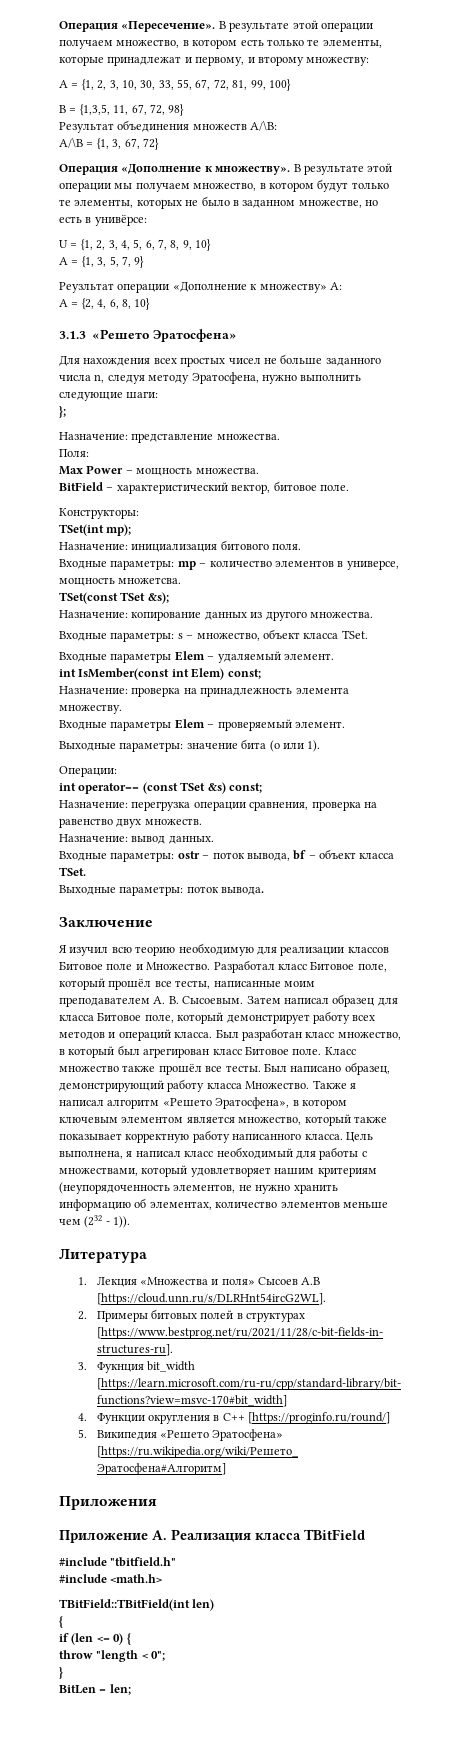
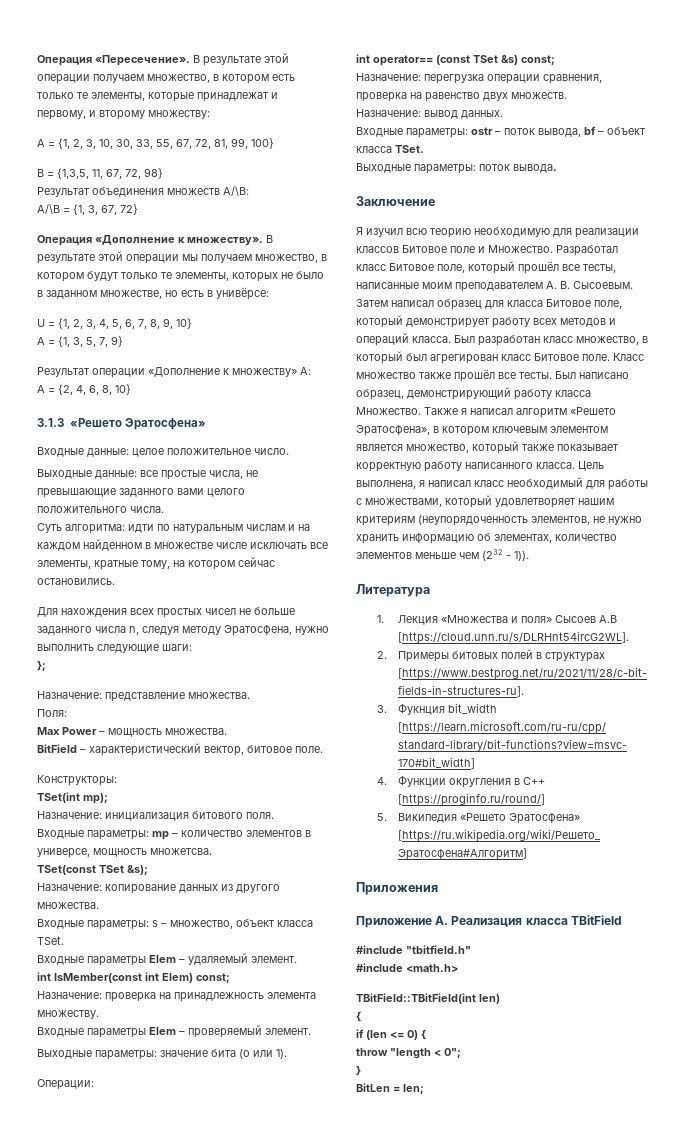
[59,282,114,293] Реузльтат -> [37,367,90,377] Результат
(237, 335) none -> [37,447,289,457] [37,469,258,480] [37,488,245,498] [37,506,164,513] [37,523,310,534] [37,539,328,551] [37,557,275,570] [37,578,115,585] // Входные данные: целое положительное число. // Выходные данные: все простые числа, не превышающие заданного вами целого положительного числа. // Суть алгоритма: идти по натуральным числам и на каждом найденном в множестве числе исключать все элементы, кратные тому, на котором сейчас остановились.

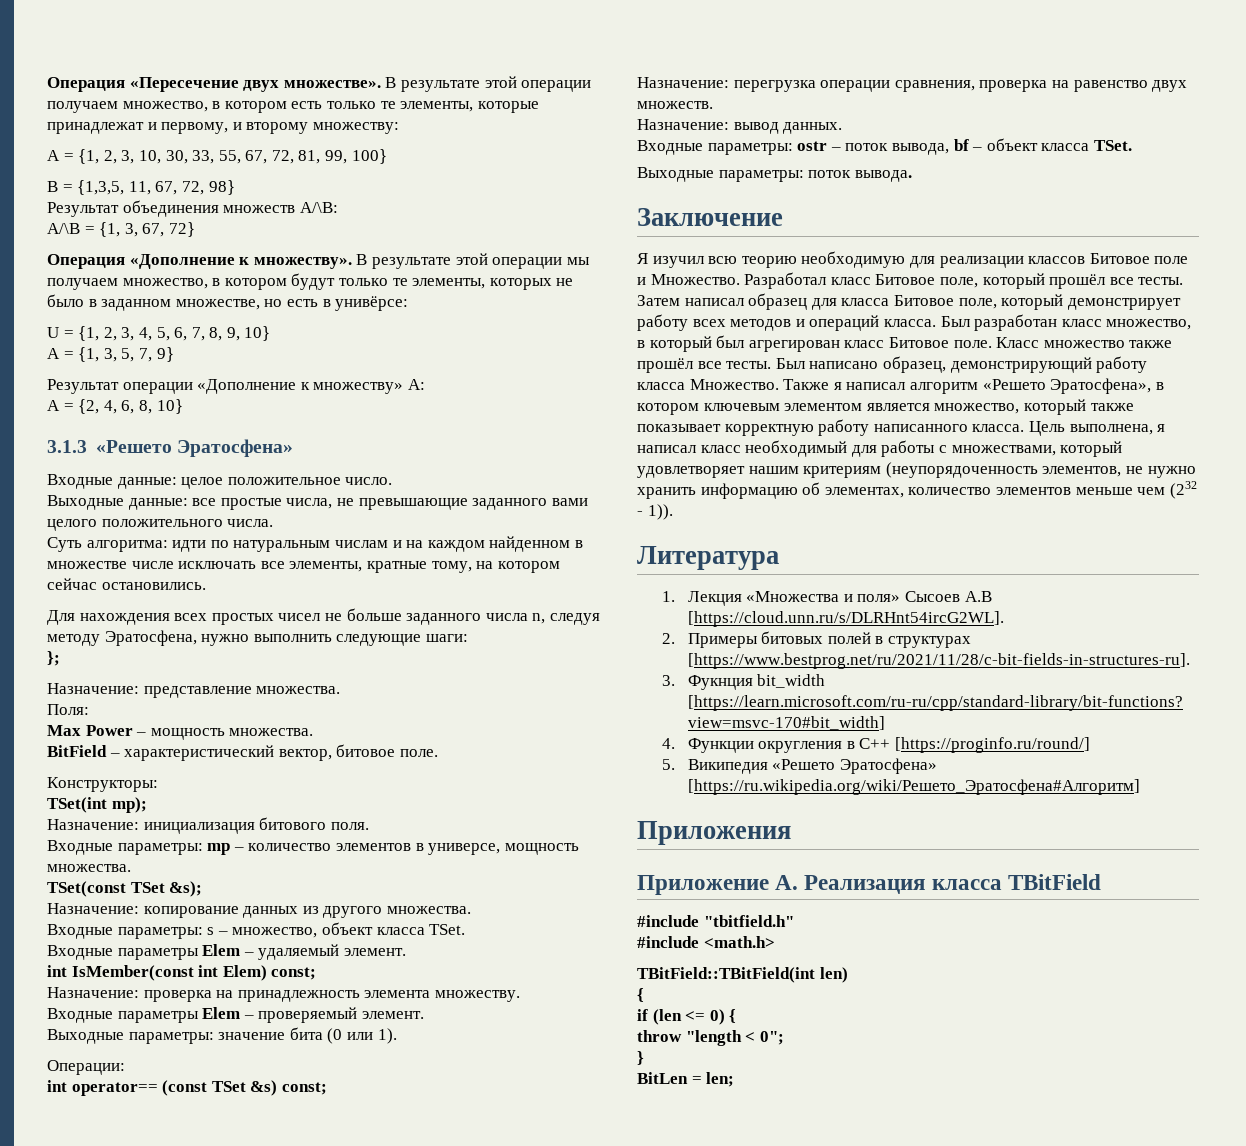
[37,55,190,66] Операция «Пересечение». -> [47,77,381,92] Операция «Пересечение двух множестве».
[150,848,212,855] множетсва. -> [47,864,131,872] множества.
[239,1049,250,1059] (о -> [327,1028,343,1044] (0
[583,264,616,273] [356,281,633,292] тесты, написанные моим преподавателем А. В. Сысоевым. -> [1138,277,1184,285] тесты.

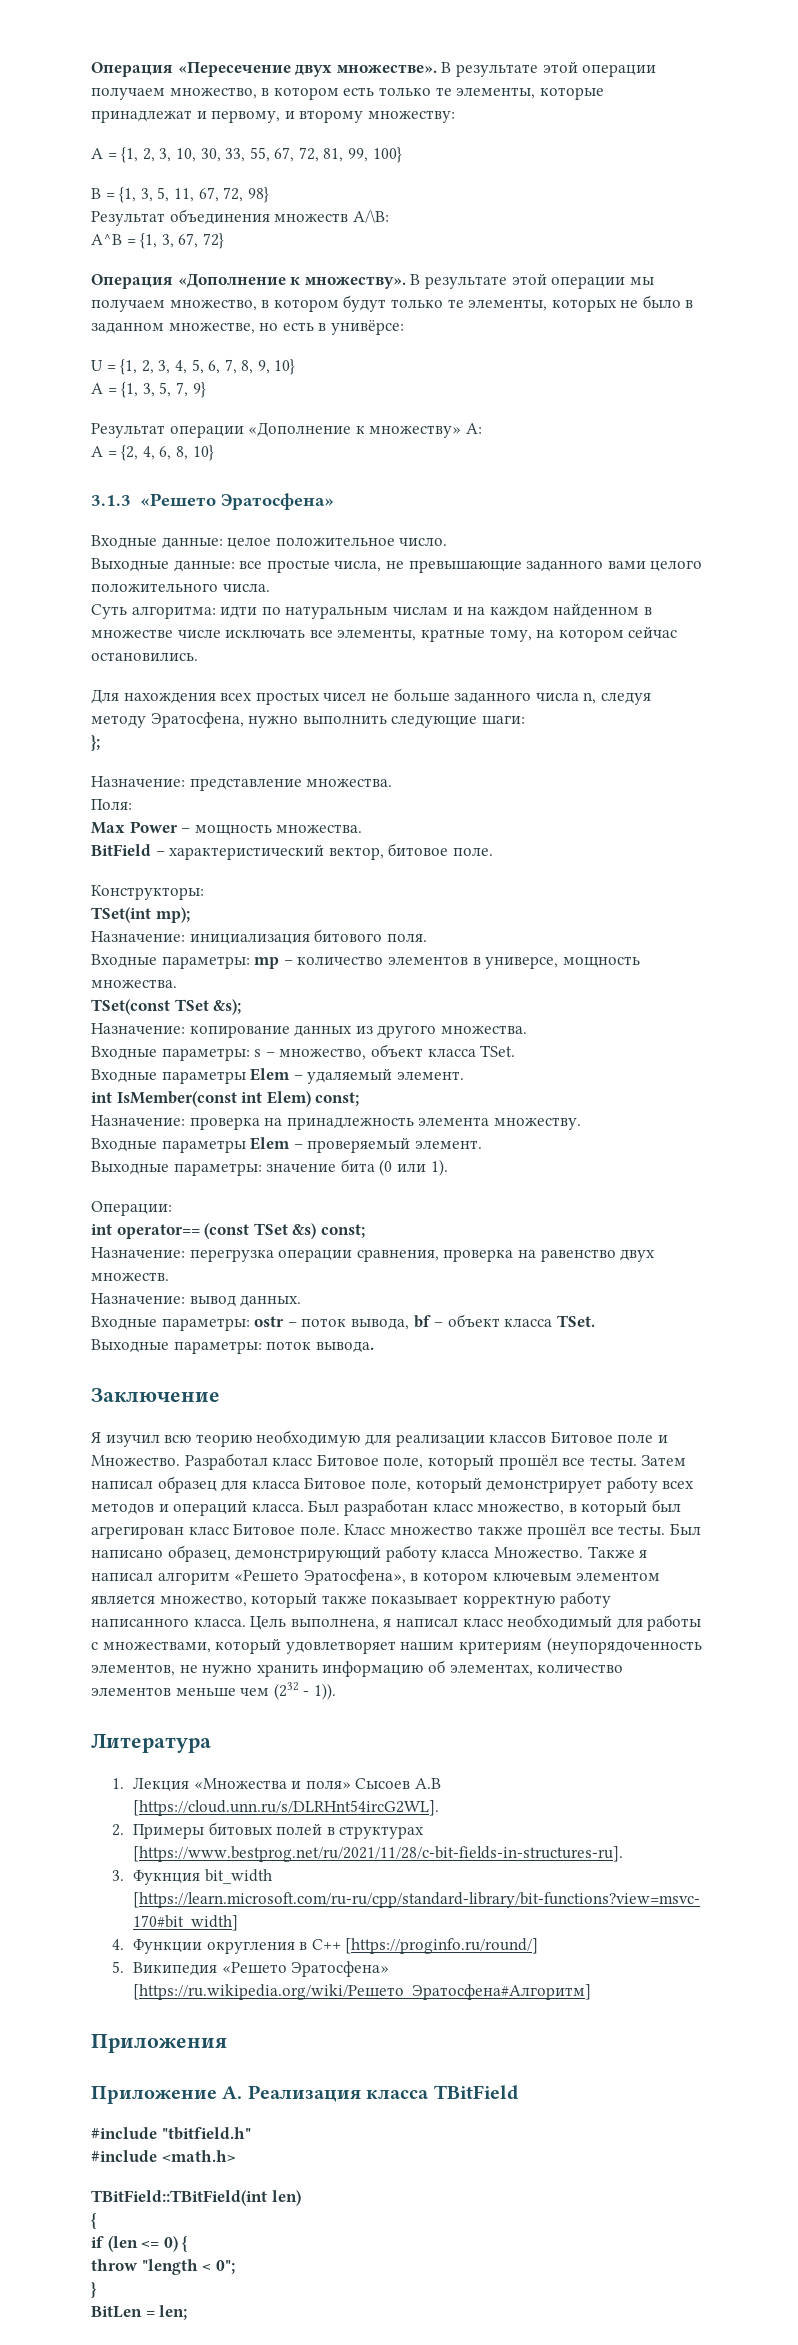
[77,180,125,195] {1,3,5, -> [119,187,170,203] {1, 3, 5,
[47,223,80,234] A/\B -> [91,234,122,245] A˄B

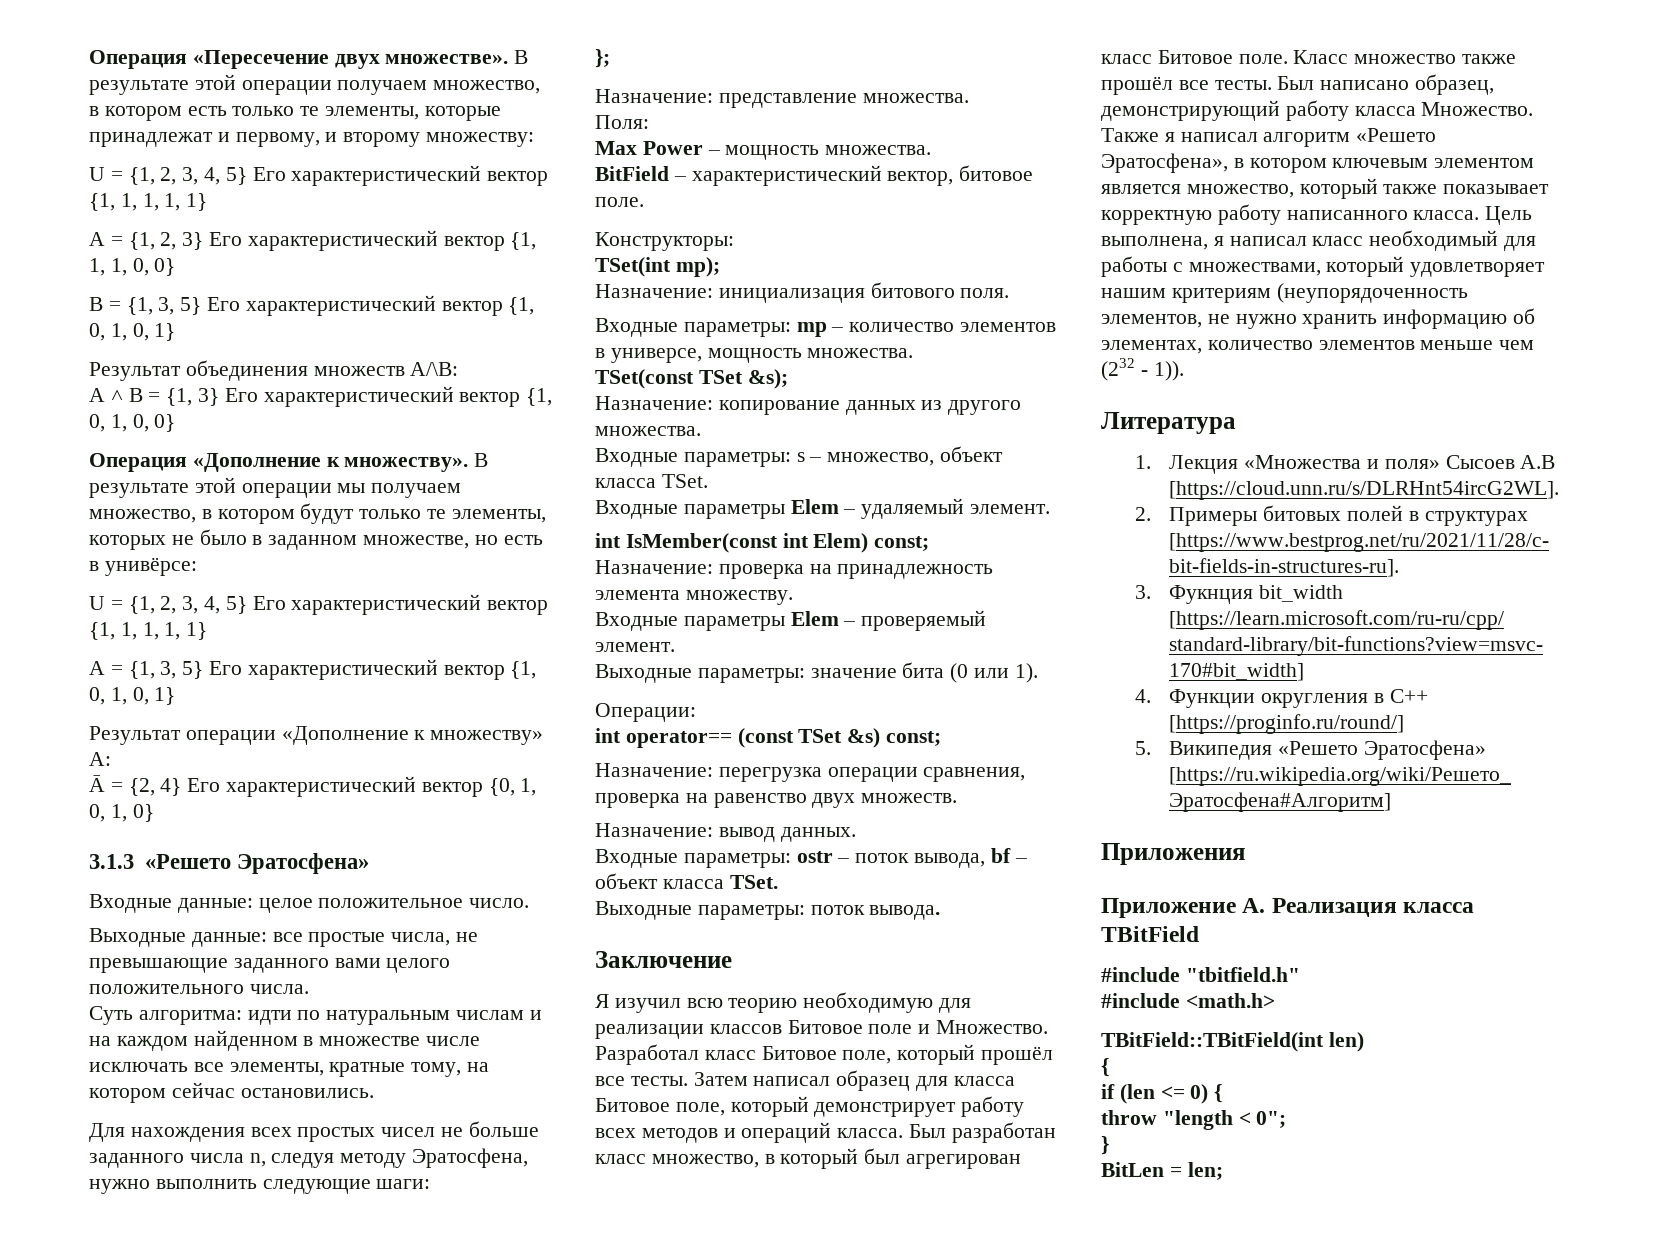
[91,147,402,163] [91,187,269,203] [91,209,389,226] [91,233,224,249] A = {1, 2, 3, 10, 30, 33, 55, 67, 72, 81, 99, 100} // B = {1, 3, 5, 11, 67, 72, 98} // Результат объединения множеств A/\B: // A˄B = {1, 3, 67, 72} -> [89,165,549,186] [89,193,208,211] [89,230,537,251] [89,258,176,276] [89,295,535,316] [89,323,176,341] [89,360,459,381] [89,386,553,407] [89,414,176,432] U = {1, 2, 3, 4, 5} Его характеристический вектор {1, 1, 1, 1, 1} // A = {1, 2, 3} Его характеристический вектор {1, 1, 1, 0, 0} // B = {1, 3, 5} Его характеристический вектор {1, 0, 1, 0, 1} // Результат объединения множеств A/\B: // A ˄ B = {1, 3} Его характеристический вектор {1, 0, 1, 0, 0}
[191,359,296,375] [91,382,206,398] 5, 6, 7, 8, 9, 10} // A = {1, 3, 5, 7, 9} -> [225,594,549,615] [89,622,208,640] [89,659,537,680] [89,687,176,705] 5} Его характеристический вектор {1, 1, 1, 1, 1} // A = {1, 3, 5} Его характеристический вектор {1, 0, 1, 0, 1}
[91,446,103,457] А -> [89,775,105,792] Ā
[142,445,214,461] 4, 6, 8, 10} -> [160,776,537,797] [89,804,154,822] 4} Его характеристический вектор {0, 1, 0, 1, 0}

